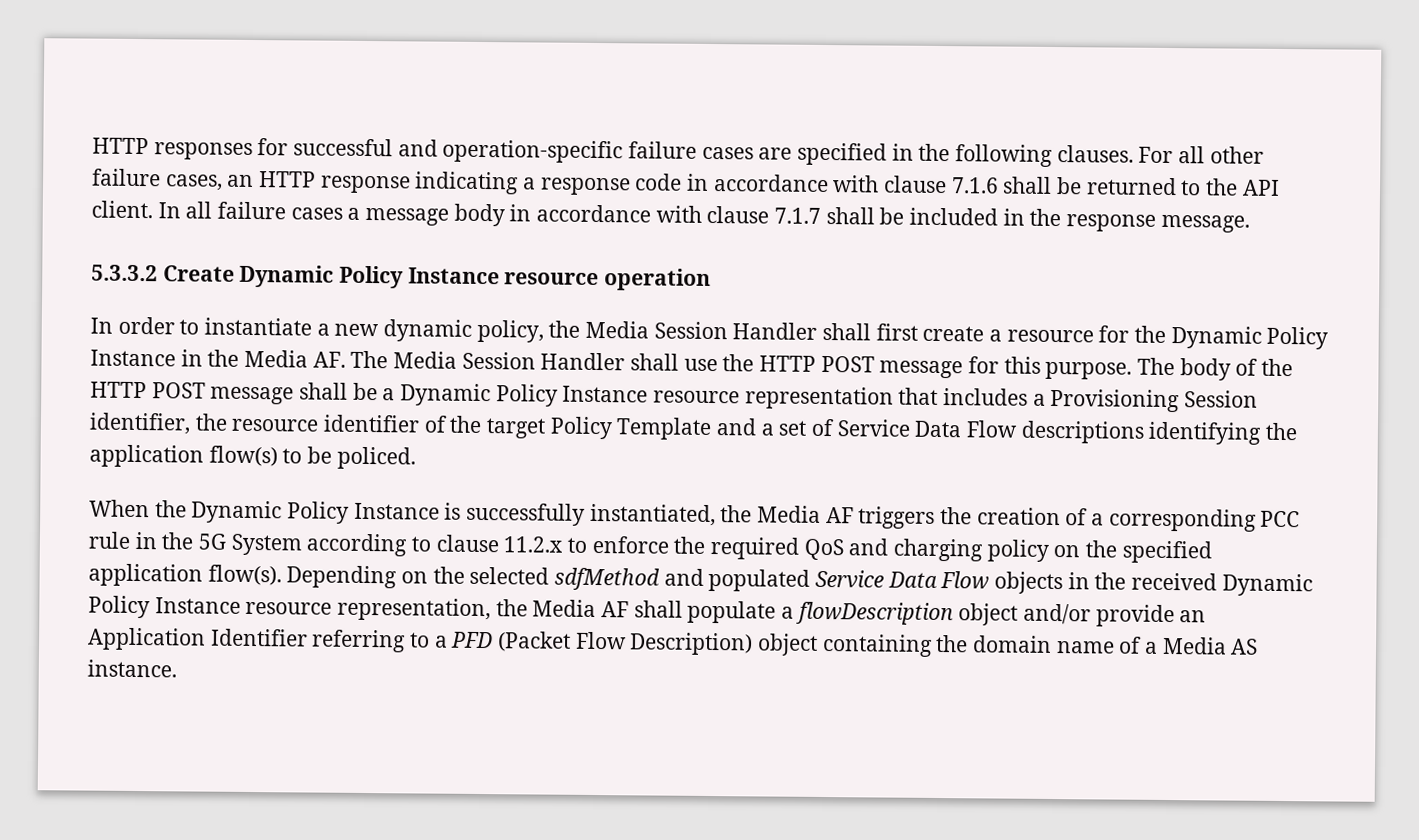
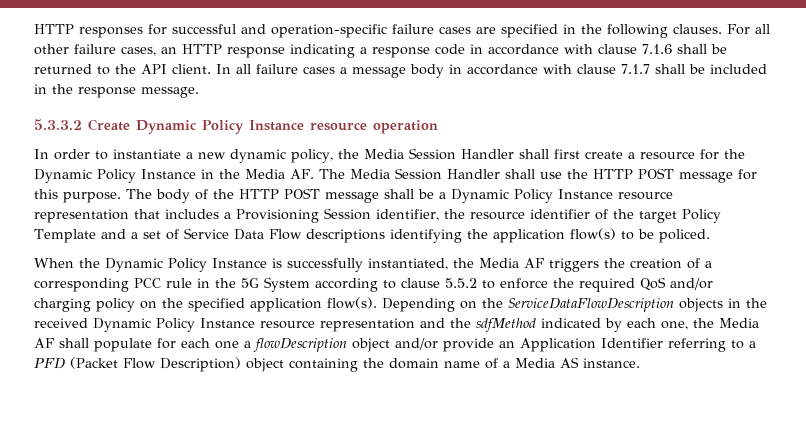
[503,536,564,553] 11.2.x -> [445,278,477,288] 5.5.2
[848,538,889,556] and -> [670,278,713,290] and/or
[469,566,990,592] selected sdfMethod and populated Service Data Flow -> [508,298,674,312] ServiceDataFlowDescription
[337,597,492,622] representation, -> [320,318,688,332] representation and the sdfMethod indicated by each one,
(777, 612) none -> [157,338,239,349] for each one

